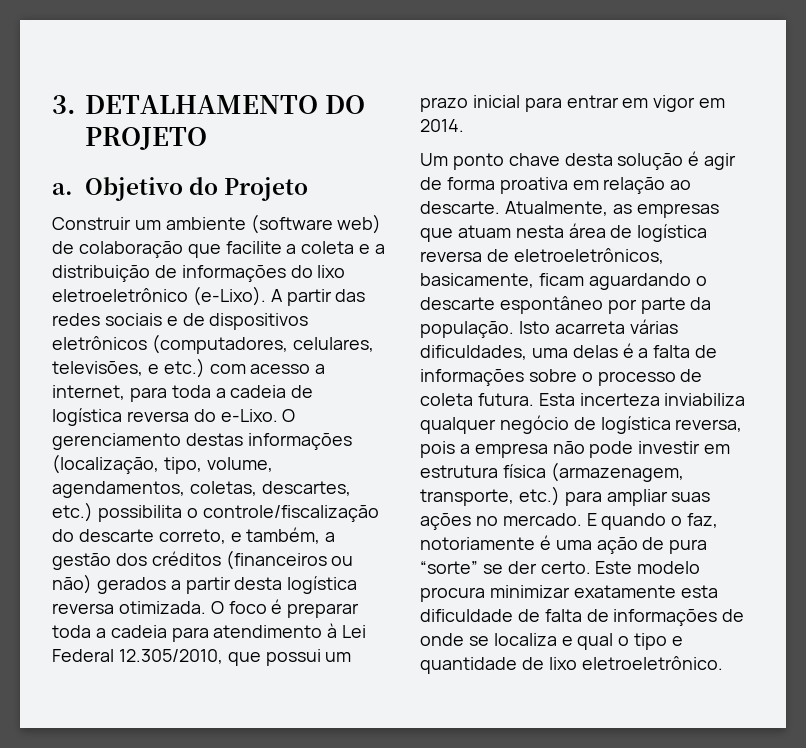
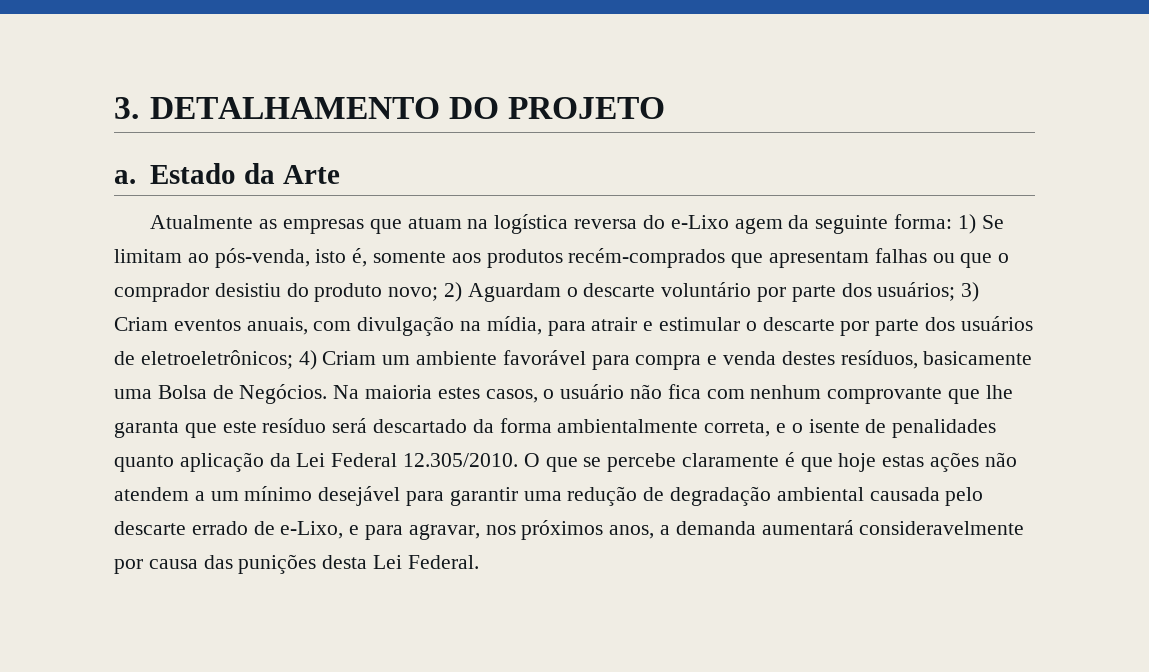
[84,177,308,201] [52,214,382,234] [52,241,386,258] [52,265,346,282] [52,286,366,306] [52,313,309,330] [52,334,374,354] [52,358,326,378] [52,385,314,402] [52,408,296,426] [52,433,352,450] [52,454,273,474] [52,481,351,498] [52,502,379,522] [52,527,336,544] [52,550,354,570] [52,574,358,594] [52,599,360,618] [52,623,367,642] [52,649,352,666] [420,95,726,112] [420,119,464,132] [420,151,737,170] [420,177,692,194] [420,201,719,218] [420,223,708,242] [420,248,664,264] [420,273,707,290] [420,296,712,314] [420,319,678,338] [420,343,718,360] [420,369,703,386] [420,393,746,406] [420,415,743,434] [420,441,731,458] [420,462,684,482] [420,486,711,506] [420,513,719,530] [420,535,708,554] [420,561,701,574] [420,585,718,602] [420,609,745,626] [420,633,684,650] [420,656,723,674] Objetivo do Projeto // Construir um ambiente (software web) de colaboração que facilite a coleta e a distribuição de informações do lixo eletroeletrônico (e-Lixo). A partir das redes sociais e de dispositivos eletrônicos (computadores, celulares, televisões, e etc.) com acesso a internet, para toda a cadeia de logística reversa do e-Lixo. O gerenciamento destas informações (localização, tipo, volume, agendamentos, coletas, descartes, etc.) possibilita o controle/fiscalização do descarte correto, e também, a gestão dos créditos (financeiros ou não) gerados a partir desta logística reversa otimizada. O foco é preparar toda a cadeia para atendimento à Lei Federal 12.305/2010, que possui um prazo inicial para entrar em vigor em 2014. // Um ponto chave desta solução é agir de forma proativa em relação ao descarte. Atualmente, as empresas que atuam nesta área de logística reversa de eletroeletrônicos, basicamente, ficam aguardando o descarte espontâneo por parte da população. Isto acarreta várias dificuldades, uma delas é a falta de informações sobre o processo de coleta futura. Esta incerteza inviabiliza qualquer negócio de logística reversa, pois a empresa não pode investir em estrutura física (armazenagem, transporte, etc.) para ampliar suas ações no mercado. E quando o faz, notoriamente é uma ação de pura “sorte” se der certo. Este modelo procura minimizar exatamente esta dificuldade de falta de informações de onde se localiza e qual o tipo e quantidade de lixo eletroeletrônico. -> [150,163,340,184] [150,214,1004,234] [114,248,1010,268] [114,282,980,302] [114,316,1033,336] [114,350,1033,370] [114,384,1013,404] [114,418,997,438] [114,452,1017,472] [114,486,984,506] [114,520,1025,540] [114,554,479,574] Estado da Arte // Atualmente as empresas que atuam na logística reversa do e-Lixo agem da seguinte forma: 1) Se limitam ao pós-venda, isto é, somente aos produtos recém-comprados que apresentam falhas ou que o comprador desistiu do produto novo; 2) Aguardam o descarte voluntário por parte dos usuários; 3) Criam eventos anuais, com divulgação na mídia, para atrair e estimular o descarte por parte dos usuários de eletroeletrônicos; 4) Criam um ambiente favorável para compra e venda destes resíduos, basicamente uma Bolsa de Negócios. Na maioria estes casos, o usuário não fica com nenhum comprovante que lhe garanta que este resíduo será descartado da forma ambientalmente correta, e o isente de penalidades quanto aplicação da Lei Federal 12.305/2010. O que se percebe claramente é que hoje estas ações não atendem a um mínimo desejável para garantir uma redução de degradação ambiental causada pelo descarte errado de e-Lixo, e para agravar, nos próximos anos, a demanda aumentará consideravelmente por causa das punições desta Lei Federal.

